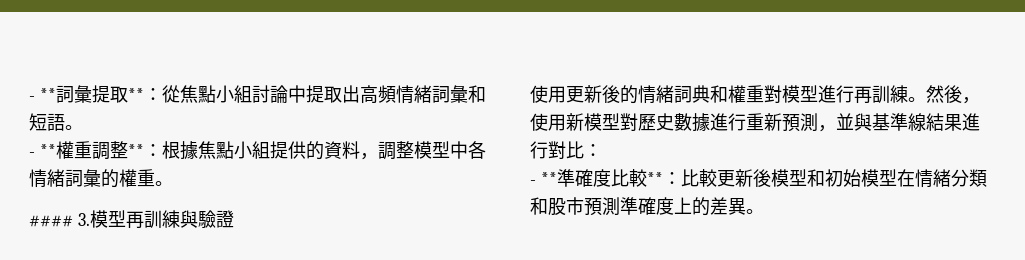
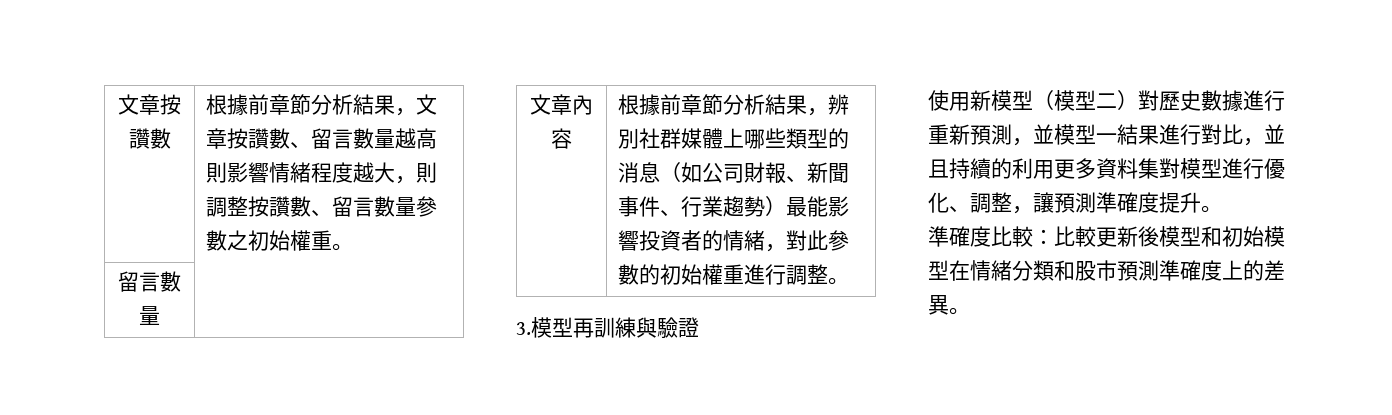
[29,85,486,104] [29,113,83,131] [29,141,486,160] [29,169,173,188] [29,215,73,227] - **詞彙提取**：從焦點小組討論中提取出高頻情緒詞彙和短語。 // - **權重調整**：根據焦點小組提供的資料，調整模型中各情緒詞彙的權重。 // #### -> [118,94,181,115] [128,128,171,149] [206,94,438,116] [206,128,438,149] [206,162,438,184] [206,196,438,217] [206,230,354,251] [118,271,181,292] [139,306,160,325] [530,94,593,115] [551,128,572,149] [618,94,850,116] [618,128,850,149] [618,162,850,184] [618,196,850,217] [618,230,850,252] [618,264,850,285] 文章按讚數 | 根據前章節分析結果，文章按讚數、留言數量越高則影響情緒程度越大，則調整按讚數、留言數量參數之初始權重。 // 留言數量 | // 文章內容 | 根據前章節分析結果，辨別社群媒體上哪些類型的消息（如公司財報、新聞事件、行業趨勢）最能影響投資者的情緒，對此參數的初始權重進行調整。 //
[566,85,980,104] [530,113,620,131] 更新後的情緒詞典和權重對模型進行再訓練。然後，使用新模型 -> [970,90,1138,111] 新模型（模型二）
[854,113,926,131] 與基準線 -> [1054,124,1117,145] 模型一
[584,144,602,157] [530,172,557,185] ： // - ** -> [1243,124,1285,146] [928,158,1285,179] [928,192,1222,214] ，並且持續的利用更多資料集對模型進行優化、調整，讓預測準確度提升。 //
[646,172,663,185] ** -> (1033, 236) none

